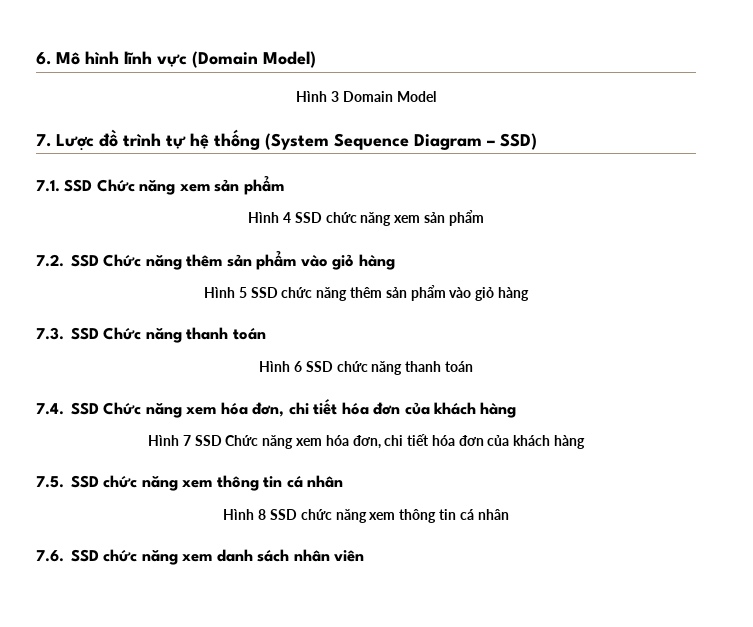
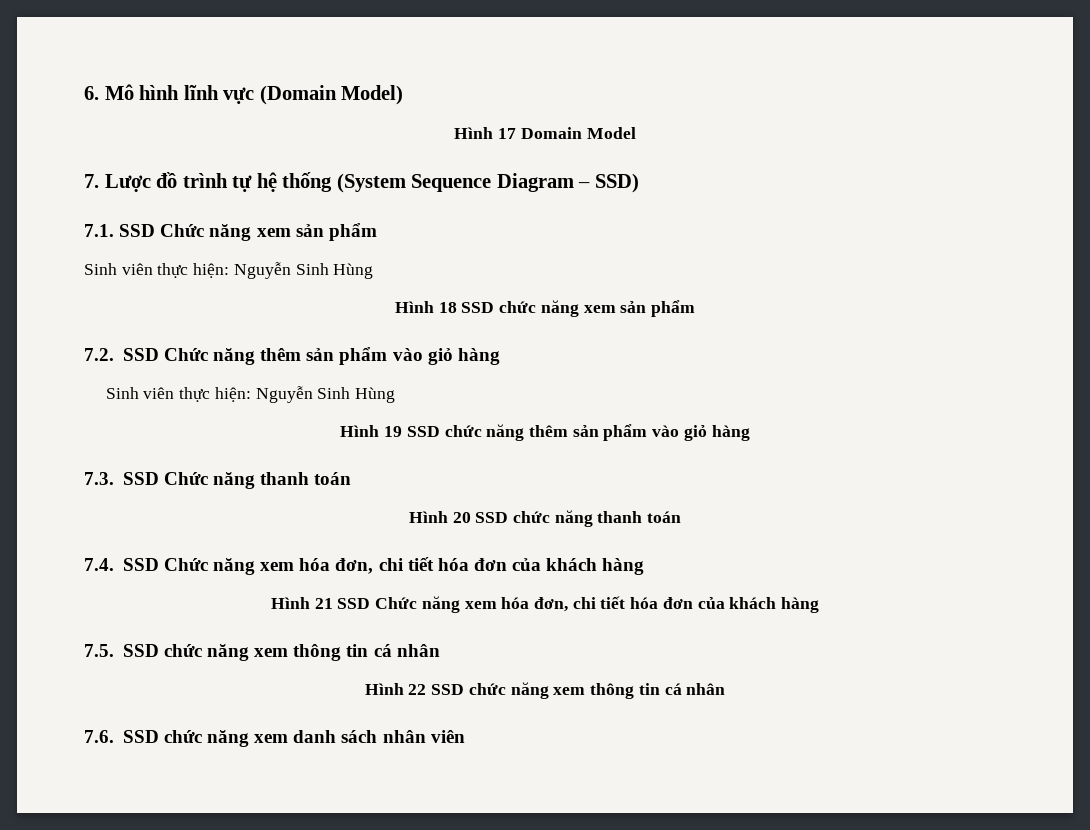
[331,91,340,102] 3 -> [498,128,517,139] 17
[248,212,292,223] // Hình 4 -> [84,262,374,279] [394,301,457,313] // Sinh viên thực hiện: Nguyễn Sinh Hùng // Hình 18
[204,287,247,298] // Hình 5 -> [105,386,396,403] [340,425,403,437] // Sinh viên thực hiện: Nguyễn Sinh Hùng // Hình 19
[293,361,302,372] 6 -> [452,512,471,523] 20
[182,435,191,446] 7 -> [314,598,333,609] 21
[258,509,267,520] 8 -> [408,684,427,695] 22

